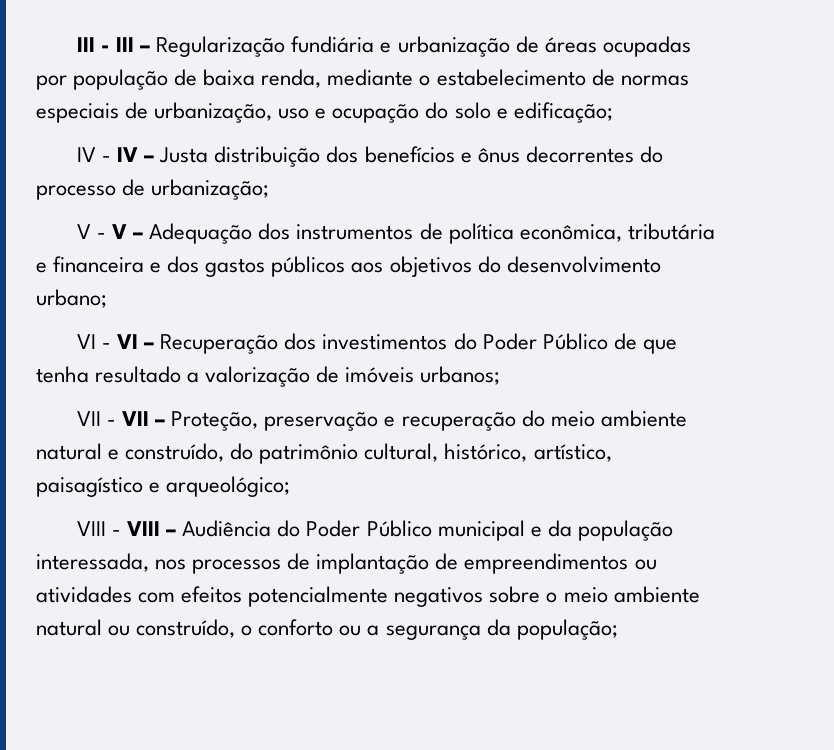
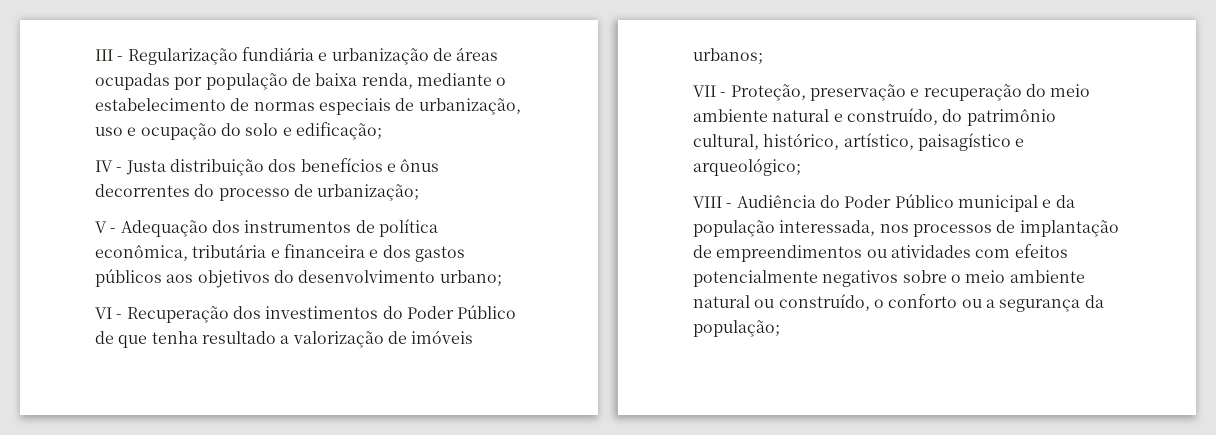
[77,37,151,52] III - III – -> [95,49,124,61] III -
[117,147,155,162] IV – -> (123, 169) none
[112,224,144,239] V – -> (117, 230) none
[117,334,155,349] VI – -> (123, 316) none
[122,411,166,426] VII – -> (727, 94) none
[127,521,177,536] VIII – -> (733, 205) none

